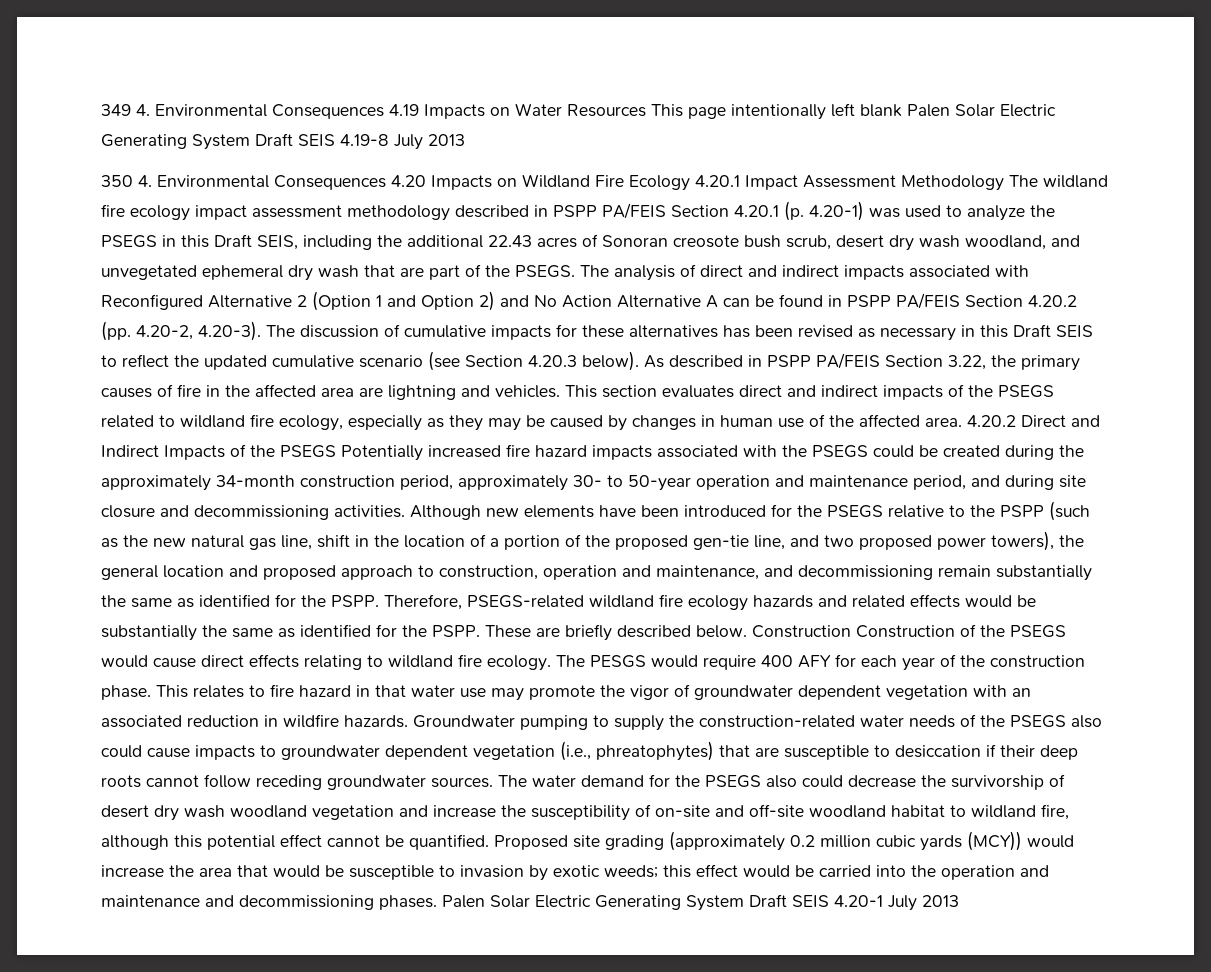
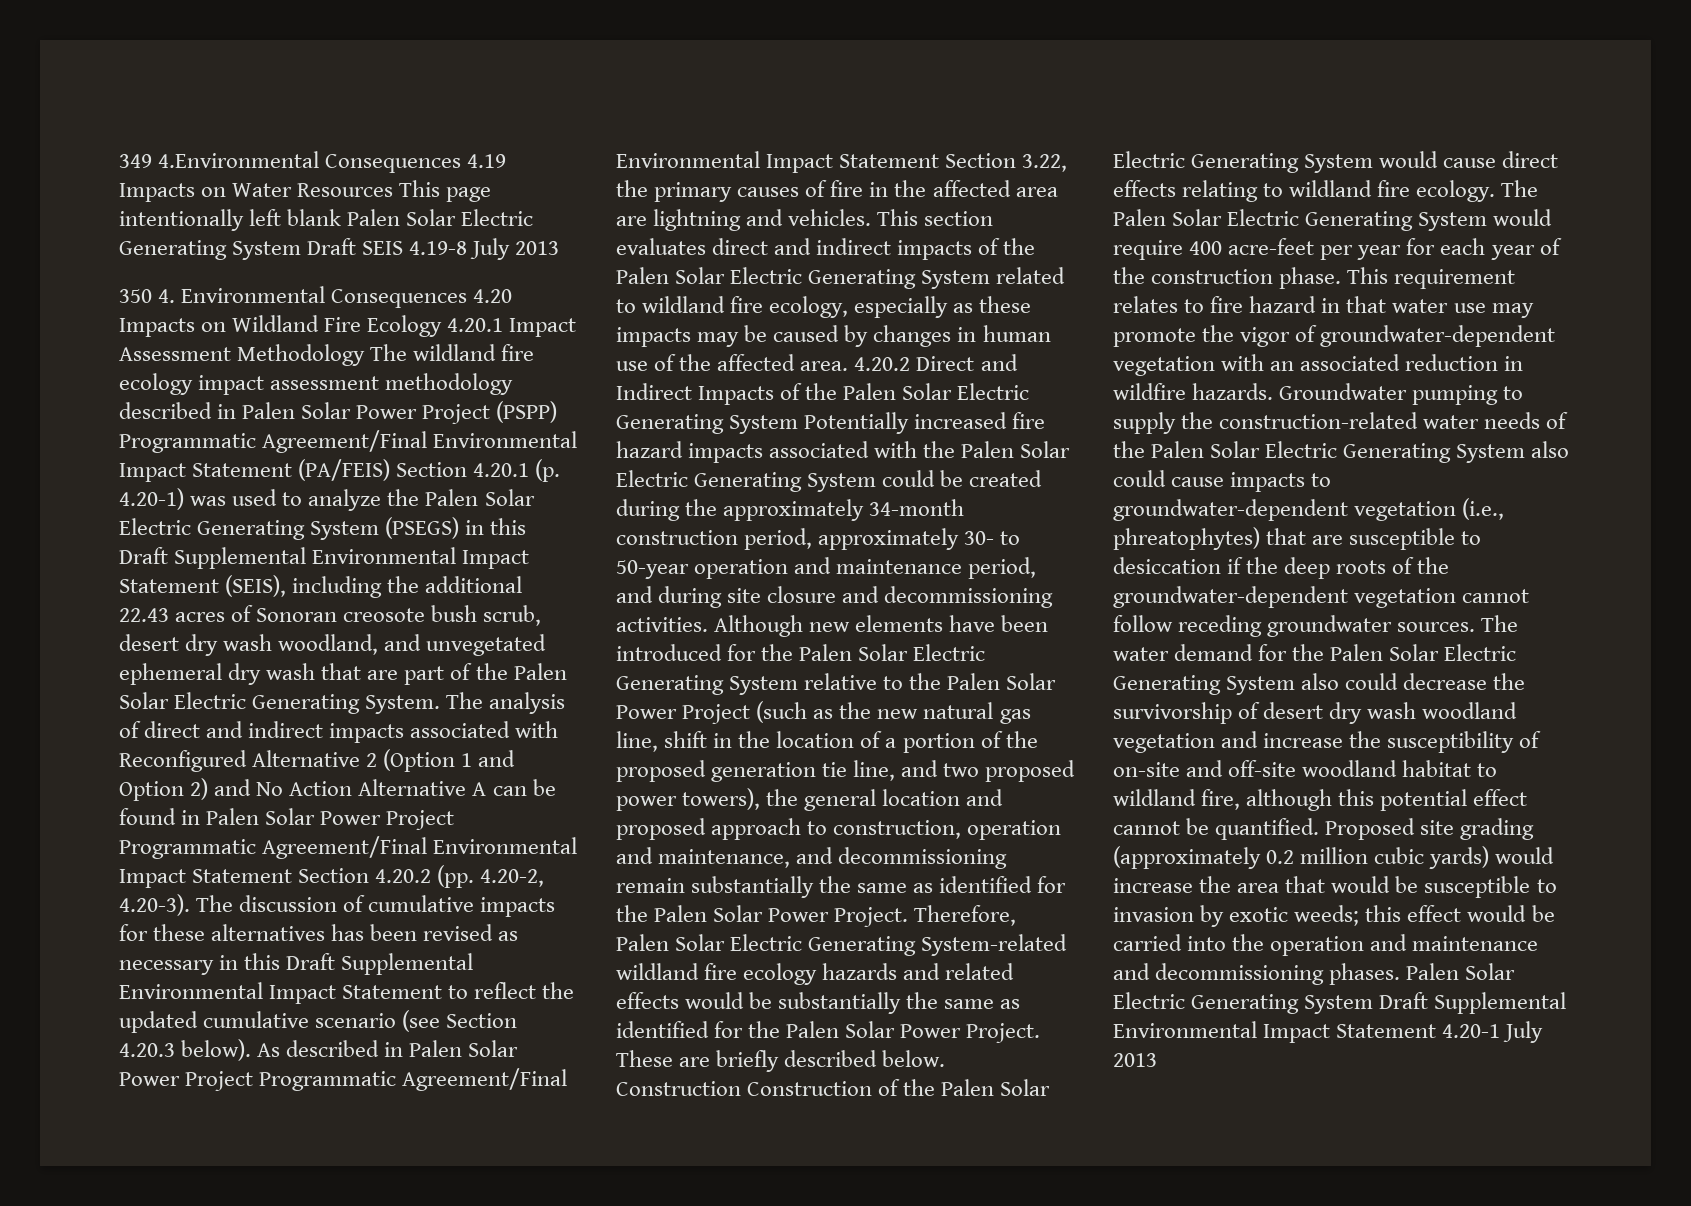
[136,104,267,117] 4. Environmental -> [158,151,320,168] 4.Environmental
[553,203,666,219] PSPP PA/FEIS -> [242,401,558,424] [119,430,578,453] [119,459,391,482] Palen Solar Power Project (PSPP) Programmatic Agreement/Final Environmental Impact Statement (PA/FEIS)
[101,234,298,250] PSEGS in this Draft SEIS, -> [425,489,535,506] [119,517,527,540] [119,547,530,569] [119,575,287,597] Palen Solar Electric Generating System (PSEGS) in this Draft Supplemental Environmental Impact Statement (SEIS),
[515,265,575,278] PSEGS. -> [513,663,567,680] [119,692,441,714] Palen Solar Electric Generating System.
[847,293,960,309] PSPP PA/FEIS -> [206,808,455,830] [119,836,578,859] [119,869,293,888] Palen Solar Power Project Programmatic Agreement/Final Environmental Impact Statement
[1056,325,1093,337] SEIS -> [341,953,474,975] [119,982,443,1004] Supplemental Environmental Impact Statement
[767,353,880,369] PSPP PA/FEIS -> [409,1040,519,1057] [119,1068,568,1091] [616,151,940,173] Palen Solar Power Project Programmatic Agreement/Final Environmental Impact Statement
[998,385,1054,398] PSEGS -> [616,267,991,289] Palen Solar Electric Generating System
[449,415,483,431] they -> [979,296,1032,313] [616,327,691,347] these impacts
[280,445,336,458] PSEGS -> [843,383,1030,400] [616,414,799,434] Palen Solar Electric Generating System
[812,445,868,458] PSEGS -> [961,441,1071,458] [616,470,877,492] Palen Solar Electric Generating System
[827,505,1044,518] PSEGS relative to the PSPP -> [799,644,986,661] [616,673,1057,695] [616,704,751,724] Palen Solar Electric Generating System relative to the Palen Solar Power Project
[693,535,749,550] gen-tie -> [711,762,848,782] generation tie
[331,594,584,610] PSPP. Therefore, PSEGS-related -> [654,905,1017,927] [616,934,1068,956] Palen Solar Power Project. Therefore, Palen Solar Electric Generating System-related
[432,625,480,637] PSPP. -> [786,1021,1041,1043] Palen Solar Power Project.
[1010,625,1066,638] PSEGS -> [941,1079,1051,1096] [1113,151,1374,173] Palen Solar Electric Generating System
[590,655,831,670] PESGS would require 400 AFY -> [1113,209,1553,231] [1113,238,1402,260] Palen Solar Electric Generating System would require 400 acre-feet per year
(188, 691) none -> [1394,269,1516,289] requirement
[694,685,881,700] groundwater dependent -> [1320,325,1556,347] groundwater-dependent
[1010,715,1066,728] PSEGS -> [1151,441,1526,463] Palen Solar Electric Generating System
[281,745,468,760] groundwater dependent -> [1113,499,1348,521] groundwater-dependent
[1000,745,1035,757] their -> [1246,557,1279,574] the
(141, 781) none -> [1392,557,1450,574] [1113,586,1457,608] of the groundwater-dependent vegetation
[705,775,761,788] PSEGS -> [1330,644,1517,661] [1113,675,1296,695] Palen Solar Electric Generating System
[920,831,1022,851] yards (MCY)) -> [1429,846,1490,869] yards)
[792,895,829,907] SEIS -> [1434,992,1567,1014] [1113,1021,1437,1043] Supplemental Environmental Impact Statement

